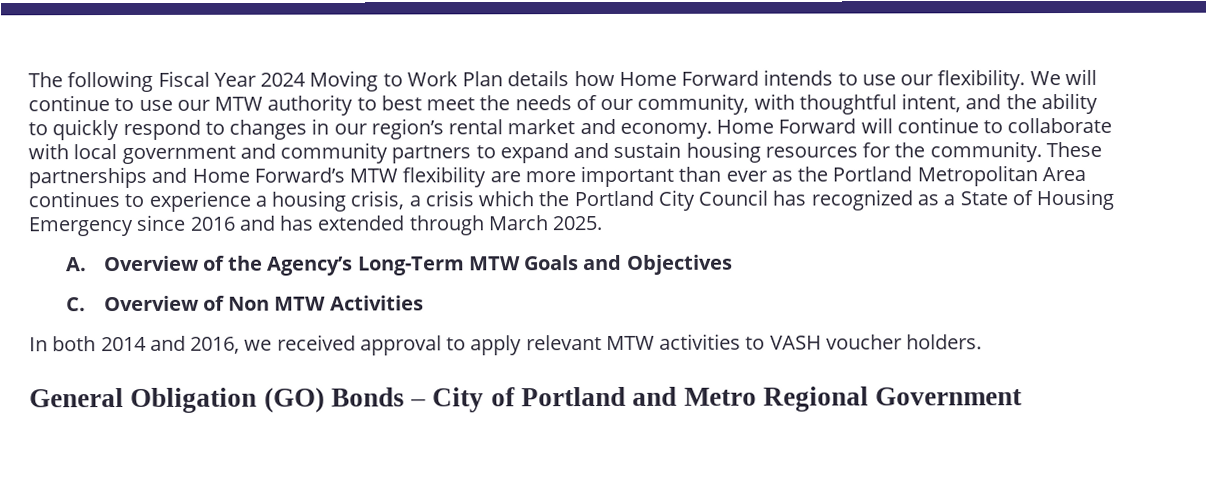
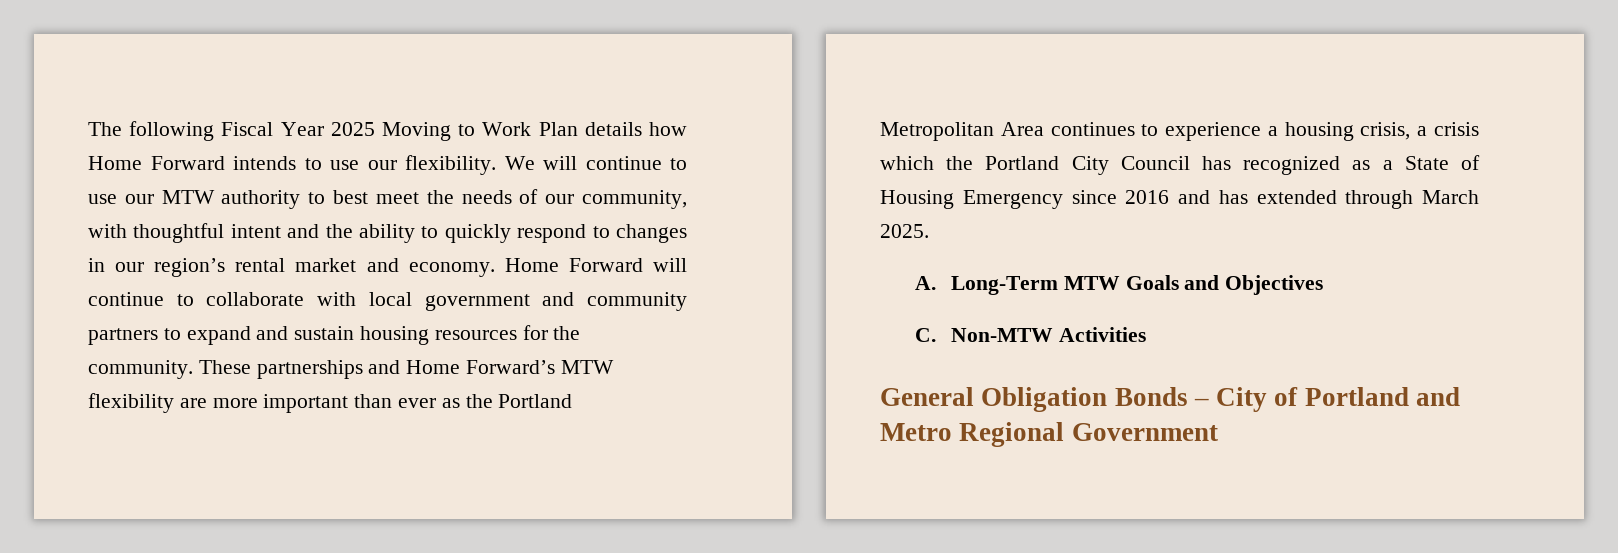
[260,72,307,87] 2024 -> [330,122,375,136] 2025
[901,93,962,113] intent, -> [230,224,281,238] intent
[103,255,354,276] Overview of the Agency’s -> (937, 283) none
[103,295,424,312] [29,333,983,356] Overview of Non MTW Activities // In both 2014 and 2016, we received approval to apply relevant MTW activities to VASH voucher holders. -> [950,327,1146,342] Non-MTW Activities
[263,387,325,413] (GO) -> (1108, 399) none

